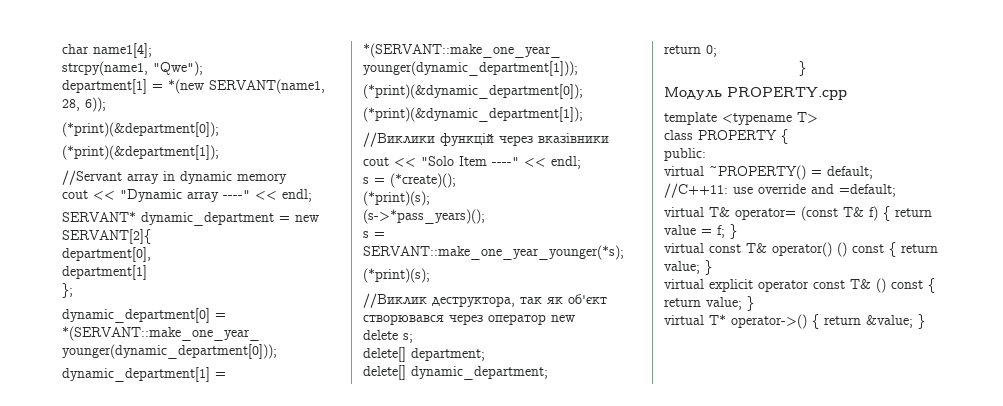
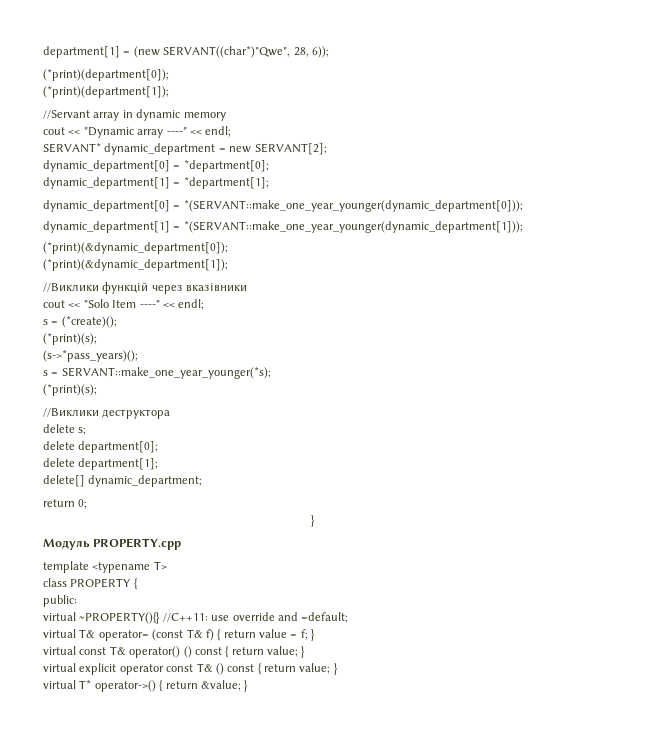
[62,43,152,58] [62,61,203,76] [62,79,325,94] char name1[4]; // strcpy(name1, "Qwe"); // department[1] = *(new SERVANT(name1, -> [43,46,291,58] department[1] = (new SERVANT((char*)"Qwe",
[62,122,219,137] [62,145,219,160] (*print)(&department[0]); // (*print)(&department[1]); -> [43,69,169,81] [43,86,169,98] (*print)(department[0]); // (*print)(department[1]);
[62,229,151,244] [62,247,151,262] [62,265,147,280] [62,283,73,298] SERVANT[2]{ // department[0], // department[1] // }; -> [254,143,327,155] [43,160,269,172] [43,177,269,189] SERVANT[2]; // dynamic_department[0] = *department[0]; // dynamic_department[1] = *department[1];
[363,293,607,308] [363,314,575,325] [363,330,413,343] [363,347,485,362] //Виклик деструктора, так як об'єкт створювався через оператор new // delete s; // delete[] department; -> [43,408,171,419] [43,424,87,435] [43,441,159,453] [43,458,159,470] //Виклики деструктора // delete s; // delete department[0]; // delete department[1];
[709,165,873,180] ~PROPERTY() = default; -> [79,612,161,624] ~PROPERTY(){}

